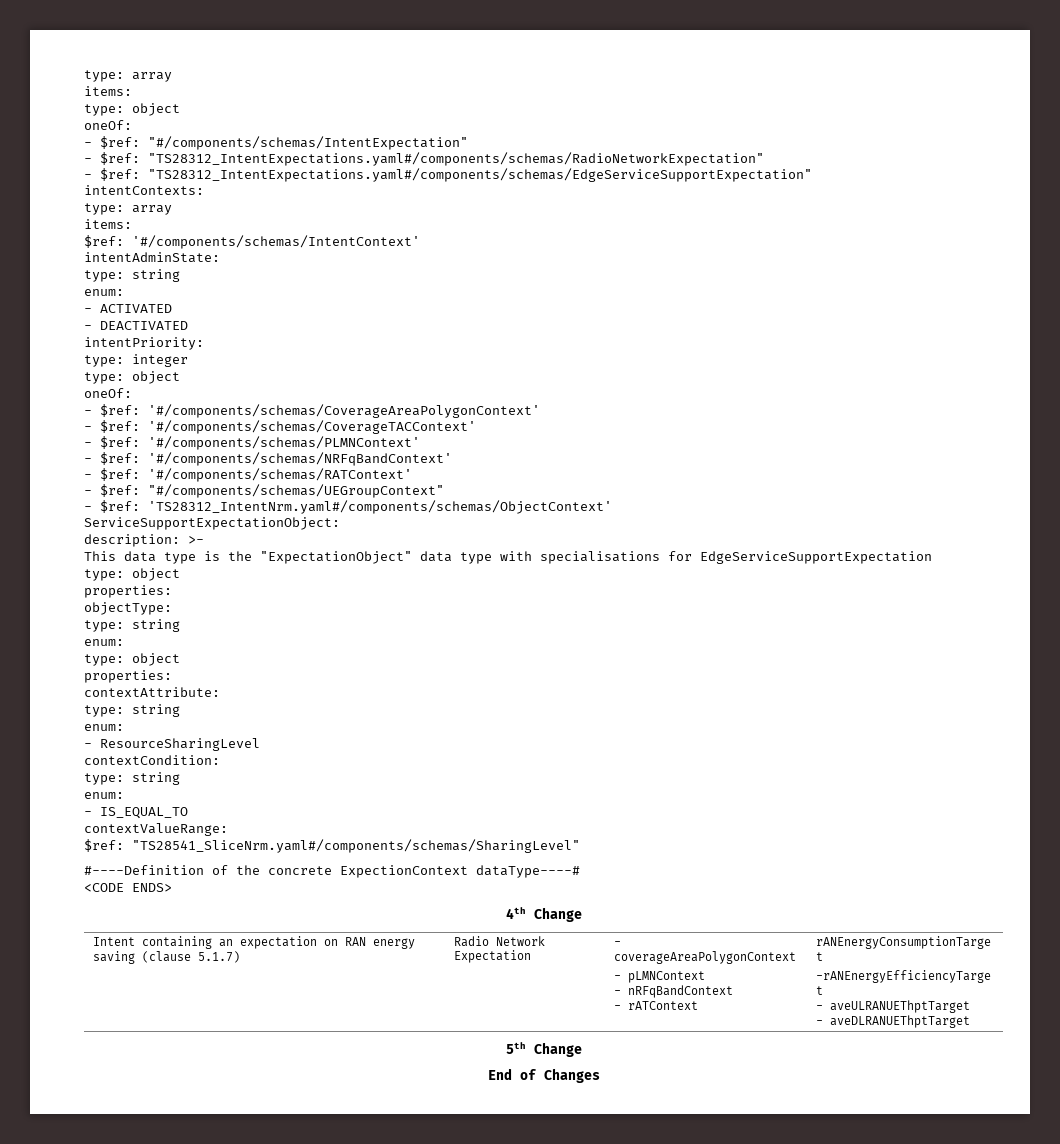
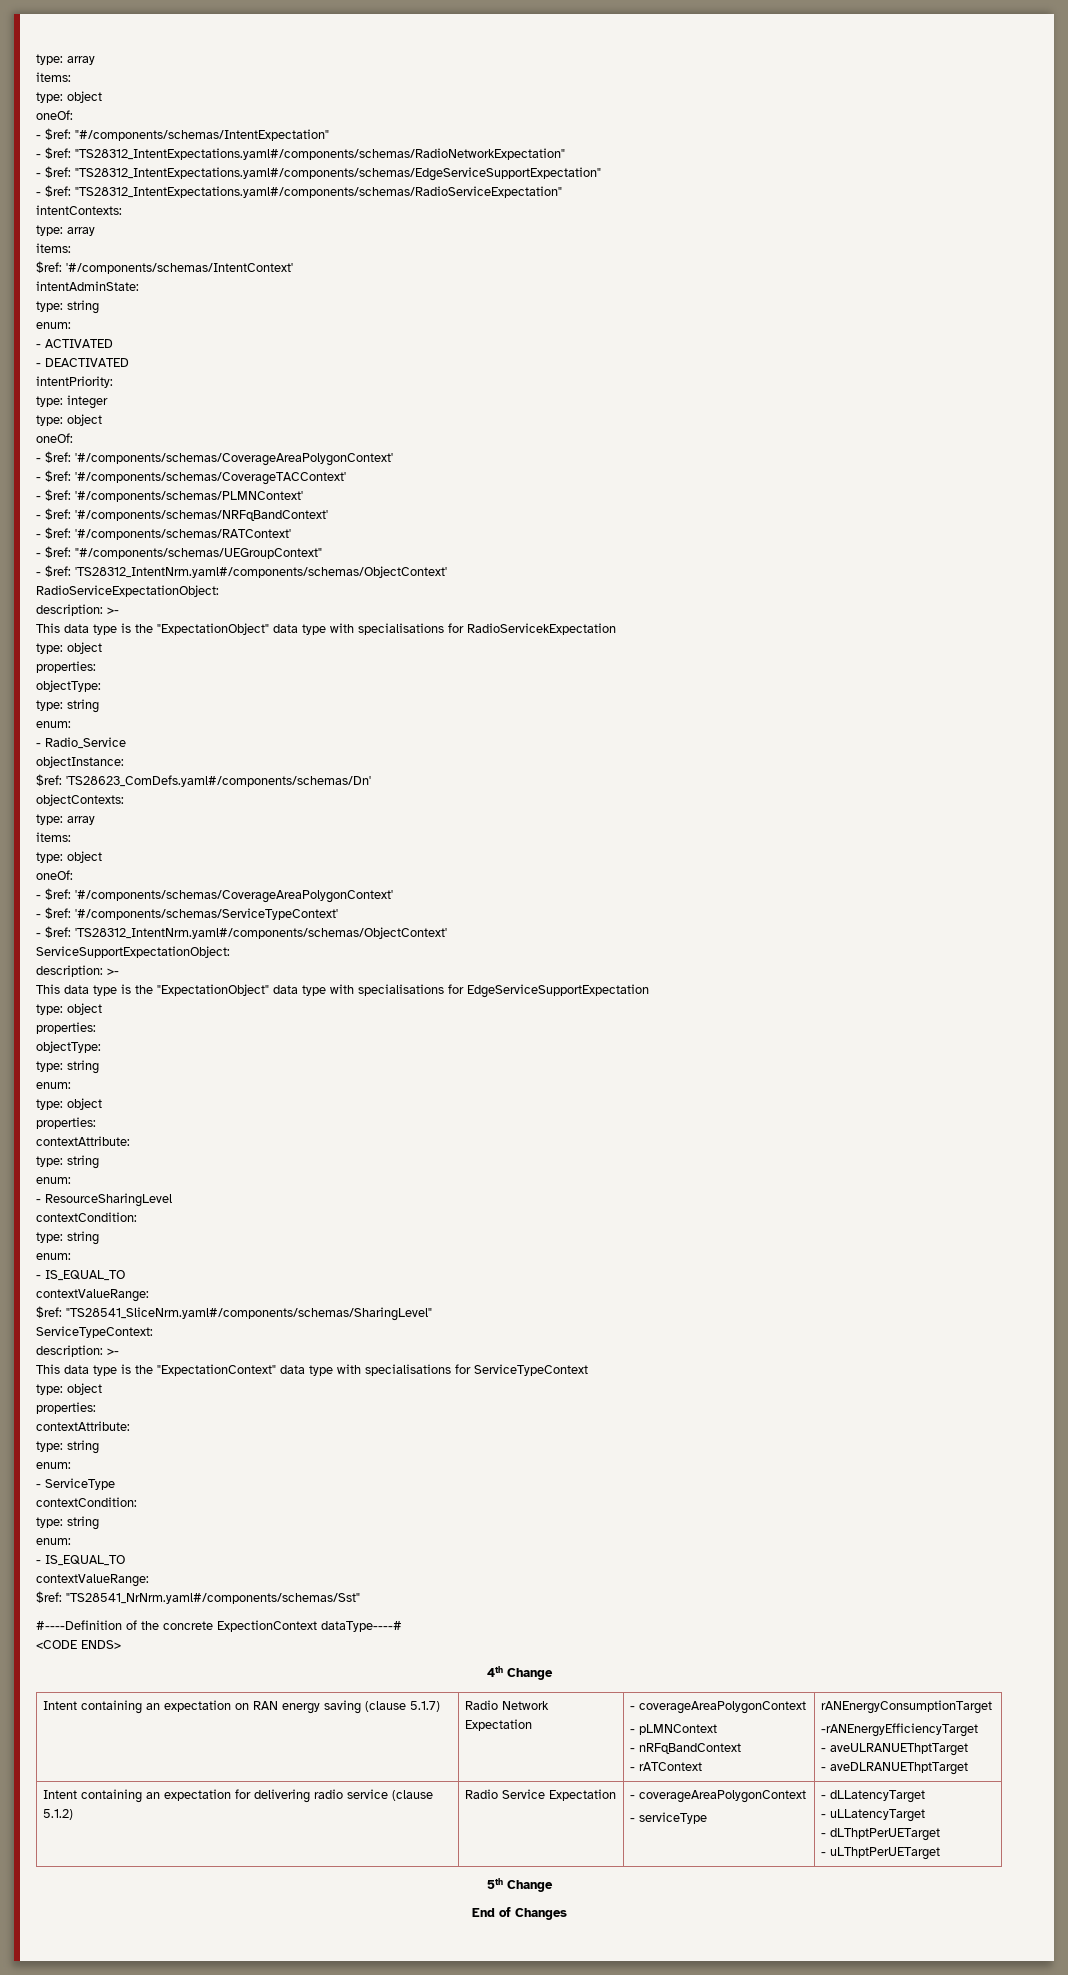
(812, 175) none -> [36,185,562,198] // - $ref: "TS28312_IntentExpectations.yaml#/components/schemas/RadioServiceExpectation"
(612, 507) none -> [36,585,219,597] [36,604,119,616] [36,623,616,635] [36,642,102,654] [36,661,96,673] [36,680,101,692] [36,699,99,713] [36,721,71,728] [36,737,126,749] [36,756,124,768] [36,774,371,787] [36,794,124,806] [36,814,95,825] [36,832,71,842] [36,851,102,863] [36,870,73,880] [36,888,393,903] [36,907,338,920] [36,926,447,939] // RadioServiceExpectationObject: // description: >- // This data type is the "ExpectationObject" data type with specialisations for RadioServicekExpectation // type: object // properties: // objectType: // type: string // enum: // - Radio_Service // objectInstance: // $ref: 'TS28623_ComDefs.yaml#/components/schemas/Dn' // objectContexts: // type: array // items: // type: object // oneOf: // - $ref: '#/components/schemas/CoverageAreaPolygonContext' // - $ref: '#/components/schemas/ServiceTypeContext' // - $ref: 'TS28312_IntentNrm.yaml#/components/schemas/ObjectContext'
(580, 846) none -> [36,1326,153,1338] [36,1345,119,1357] [36,1364,588,1376] [36,1383,102,1395] [36,1402,96,1414] [36,1421,130,1431] [36,1440,99,1454] [36,1462,71,1469] [36,1478,115,1490] [36,1497,137,1507] [36,1516,99,1530] [36,1538,71,1545] [36,1555,125,1566] [36,1574,149,1587] [36,1591,360,1604] // ServiceTypeContext: // description: >- // This data type is the "ExpectationContext" data type with specialisations for ServiceTypeContext // type: object // properties: // contextAttribute: // type: string // enum: // - ServiceType // contextCondition: // type: string // enum: // - IS_EQUAL_TO // contextValueRange: // $ref: "TS28541_NrNrm.yaml#/components/schemas/Sst"
(970, 1021) none -> [43,1789,434,1803] [43,1809,74,1820] [465,1789,617,1801] [630,1790,807,1803] [630,1812,708,1824] [821,1790,926,1803] [821,1809,926,1822] [821,1828,941,1841] [821,1847,941,1860] // Intent containing an expectation for delivering radio service (clause 5.1.2) | Radio Service Expectation | - coverageAreaPolygonContext // - serviceType | - dLLatencyTarget // - uLLatencyTarget // - dLThptPerUETarget // - uLThptPerUETarget

